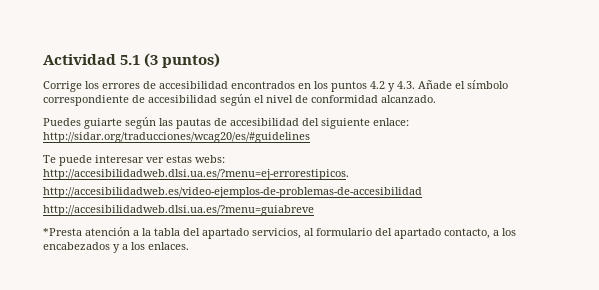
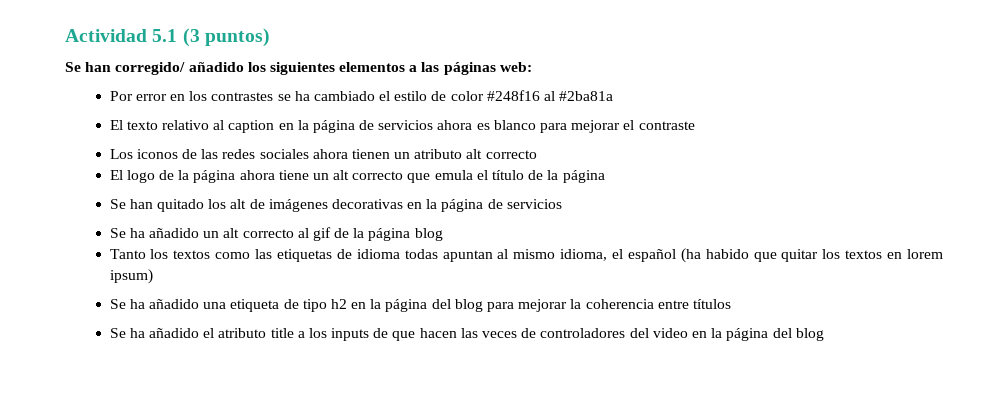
[43,80,508,92] [43,94,436,106] [43,117,409,129] [43,132,310,143] [43,155,225,166] [43,169,349,180] [43,187,422,198] [43,205,314,216] [43,227,516,239] [43,242,189,253] Corrige los errores de accesibilidad encontrados en los puntos 4.2 y 4.3. Añade el símbolo correspondiente de accesibilidad según el nivel de conformidad alcanzado. // Puedes guiarte según las pautas de accesibilidad del siguiente enlace: http://sidar.org/traducciones/wcag20/es/#guidelines // Te puede interesar ver estas webs: // http://accesibilidadweb.dlsi.ua.es/?menu=ej-errorestipicos. // http://accesibilidadweb.es/video-ejemplos-de-problemas-de-accesibilidad // http://accesibilidadweb.dlsi.ua.es/?menu=guiabreve // *Presta atención a la tabla del apartado servicios, al formulario del apartado contacto, a los encabezados y a los enlaces. -> [65,62,532,75] [109,90,614,101] [109,120,695,133] [109,149,537,159] [109,170,605,183] [109,199,562,212] [109,227,443,241] [109,248,943,263] [109,269,153,284] [109,299,731,312] [109,328,824,341] Se han corregido/ añadido los siguientes elementos a las páginas web: // Por error en los contrastes se ha cambiado el estilo de color #248f16 al #2ba81a // El texto relativo al caption en la página de servicios ahora es blanco para mejorar el contraste // Los iconos de las redes sociales ahora tienen un atributo alt correcto // El logo de la página ahora tiene un alt correcto que emula el título de la página // Se han quitado los alt de imágenes decorativas en la página de servicios // Se ha añadido un alt correcto al gif de la página blog // Tanto los textos como las etiquetas de idioma todas apuntan al mismo idioma, el español (ha habido que quitar los textos en lorem ipsum) // Se ha añadido una etiqueta de tipo h2 en la página del blog para mejorar la coherencia entre títulos // Se ha añadido el atributo title a los inputs de que hacen las veces de controladores del video en la página del blog

